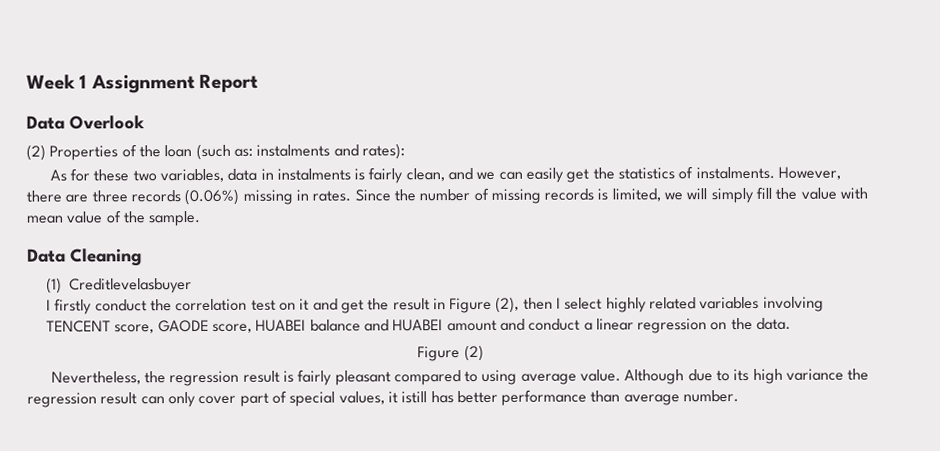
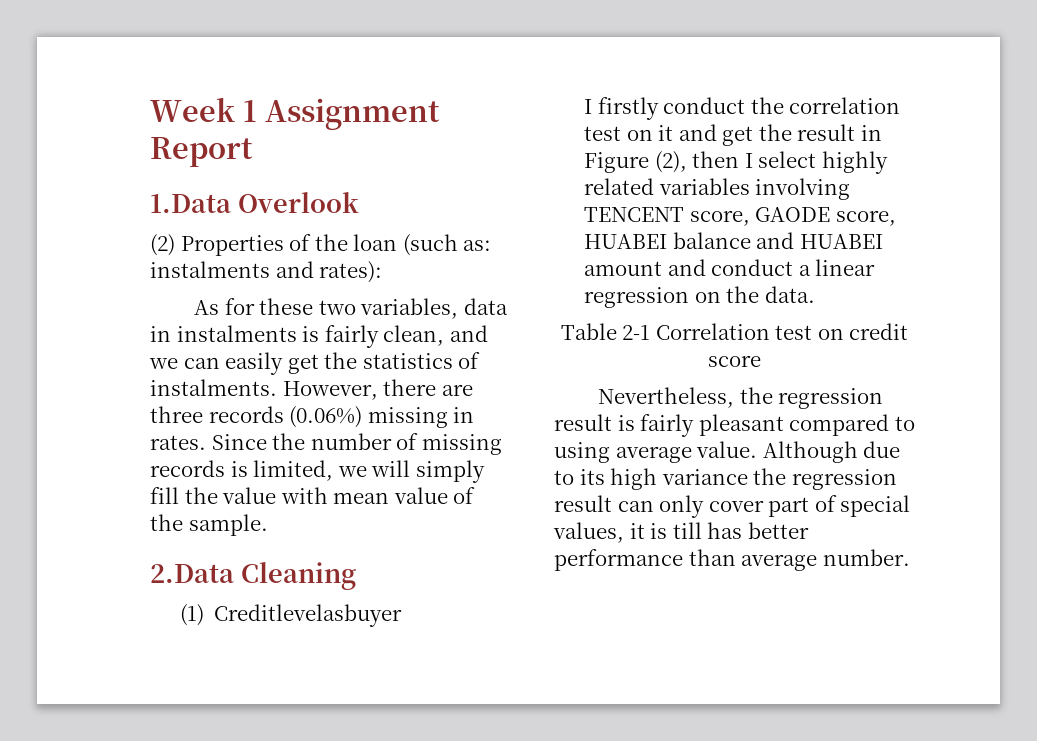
[26,115,65,130] Data -> [150,194,231,213] 1.Data
[27,248,66,263] Data -> [150,564,234,583] 2.Data
[417,344,484,362] Figure (2) -> [560,323,909,340] [708,355,761,367] Table 2-1 Correlation test on credit score
[401,391,428,404] istill -> [650,522,702,539] is till

